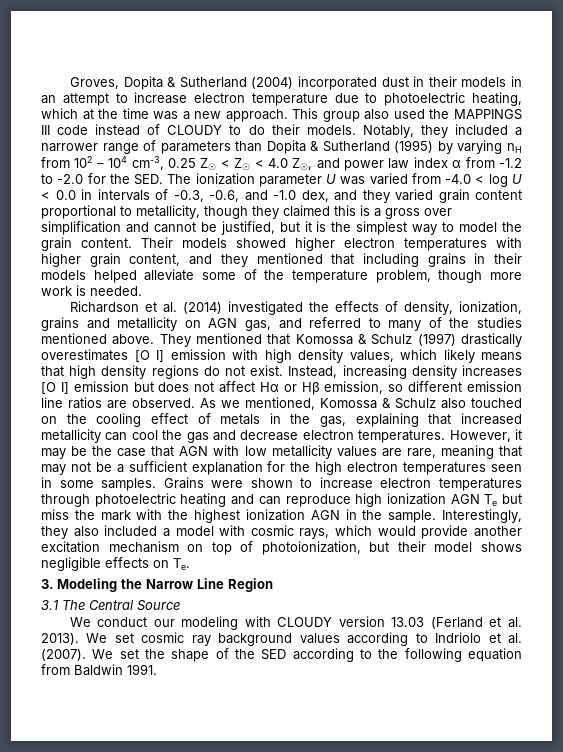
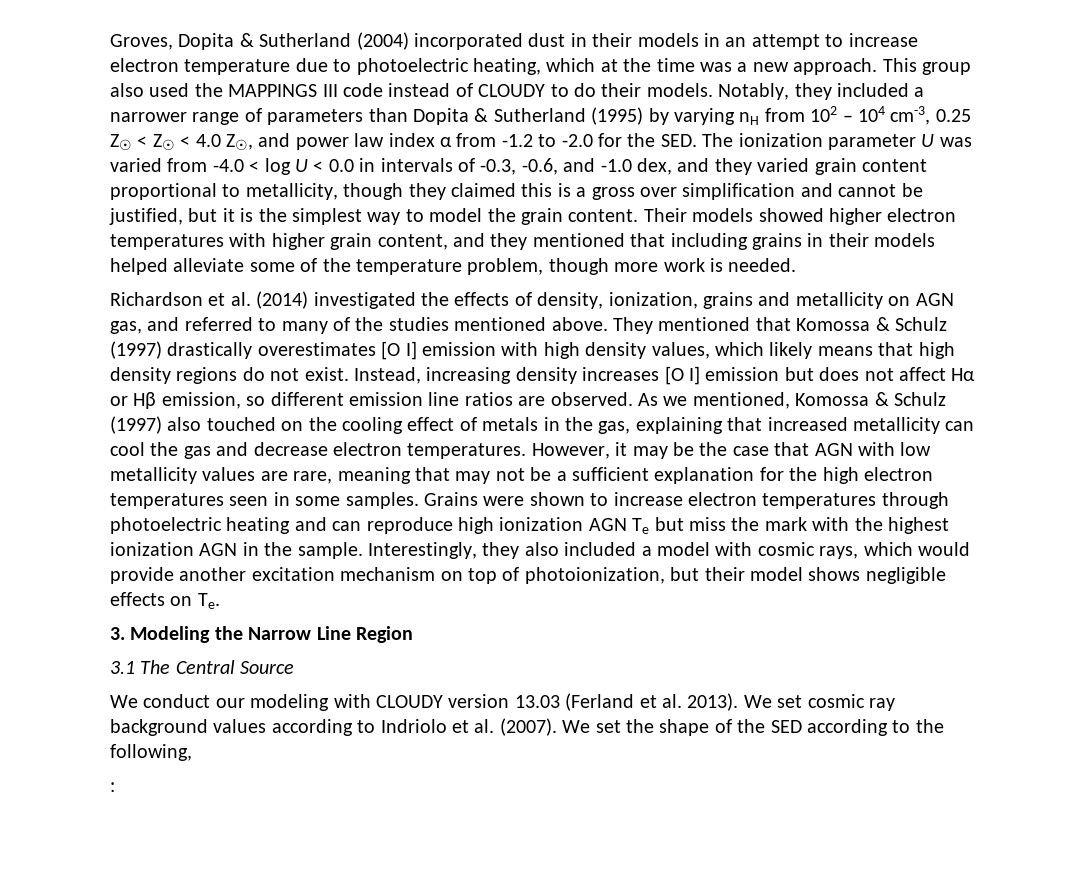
(436, 403) none -> [110,416,162,434] (1997)
[404,648,522,662] [41,664,157,676] following equation from Baldwin 1991. -> [110,744,192,761] [110,782,115,792] following, // :

